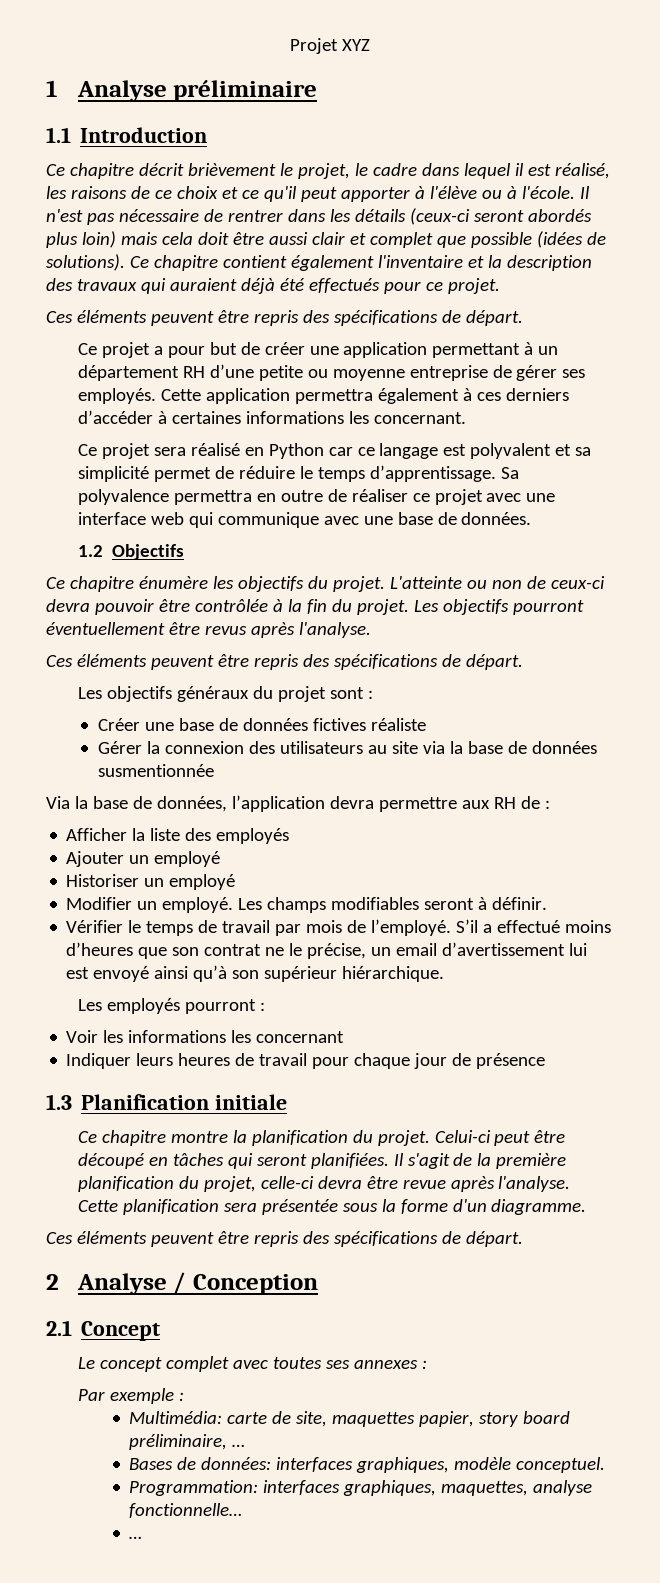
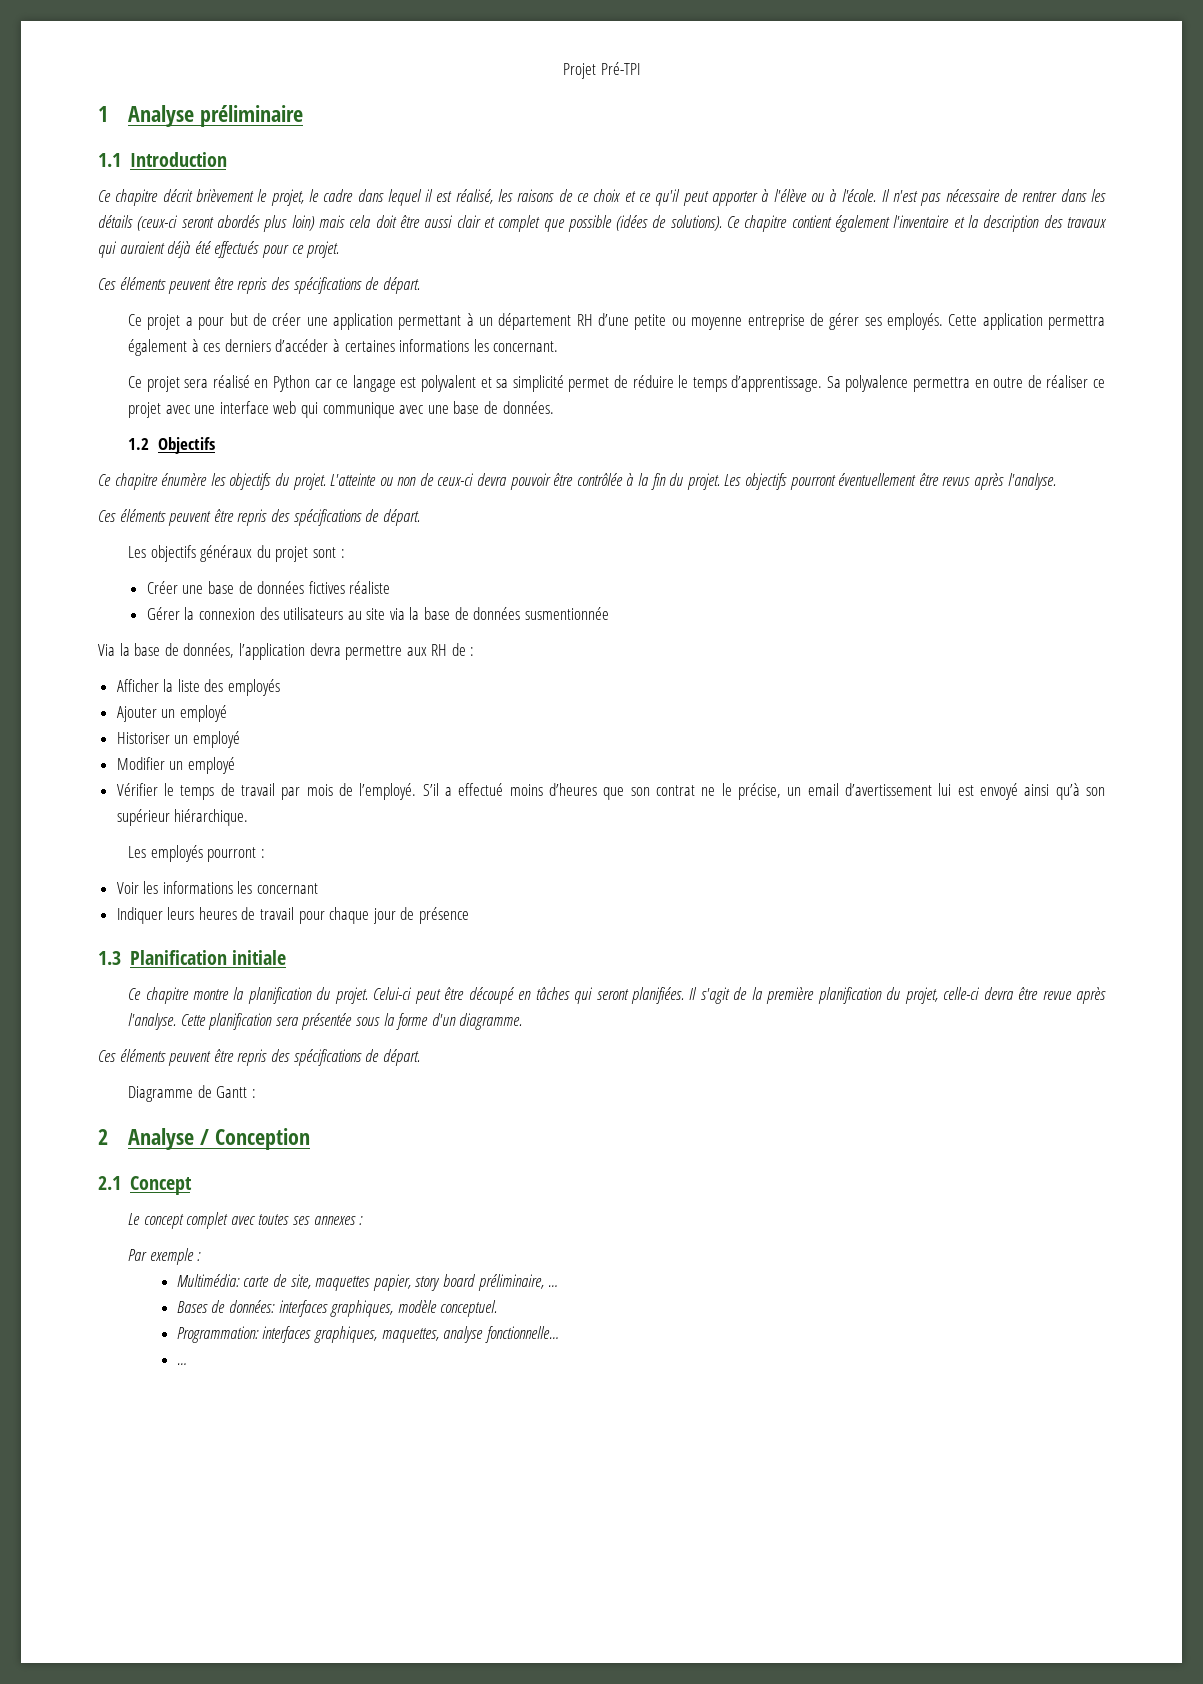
[341,39,370,51] XYZ -> [600,62,640,75] Pré-TPI
[162,897,548,913] employé. Les champs modifiables seront à définir. -> [187,757,235,774] employé
(523, 1239) none -> [128,1085,256,1102] // Diagramme de Gantt :

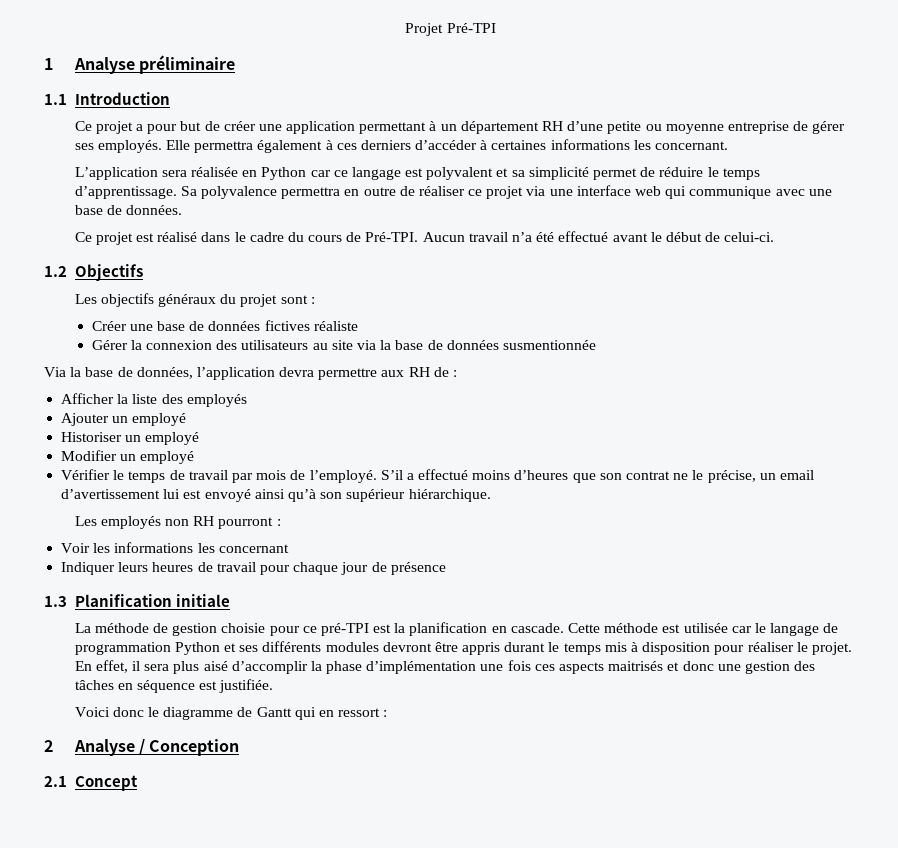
[98,189,1106,206] [98,215,1107,232] [98,241,340,258] [98,277,420,294] // Ce chapitre décrit brièvement le projet, le cadre dans lequel il est réalisé, les raisons de ce choix et ce qu'il peut apporter à l'élève ou à l'école. Il n'est pas nécessaire de rentrer dans les détails (ceux-ci seront abordés plus loin) mais cela doit être aussi clair et complet que possible (idées de solutions). Ce chapitre contient également l'inventaire et la description des travaux qui auraient déjà été effectués pour ce projet. // Ces éléments peuvent être repris des spécifications de départ. -> (170, 98) none
[948,313,1043,330] Cette application -> [166,140,191,150] Elle
[128,375,250,392] Ce projet sera réalisé -> [74,167,239,180] L’application sera réalisée
[165,405,190,414] avec -> [526,186,546,196] via
[128,437,216,454] [98,473,1056,490] [98,509,420,526] 1.2 Objectifs // Ce chapitre énumère les objectifs du projet. L'atteinte ou non de ceux-ci devra pouvoir être contrôlée à la fin du projet. Les objectifs pourront éventuellement être revus après l'analyse. // Ces éléments peuvent être repris des spécifications de départ. -> [74,231,775,245] [44,264,143,281] Ce projet est réalisé dans le cadre du cours de Pré-TPI. Aucun travail n’a été effectué avant le début de celui-ci. // 1.2 Objectifs
(203, 853) none -> [165,516,215,526] non RH
[128,987,1106,1004] [128,1013,523,1030] [98,1049,420,1066] [128,1085,248,1102] Ce chapitre montre la planification du projet. Celui-ci peut être découpé en tâches qui seront planifiées. Il s'agit de la première planification du projet, celle-ci devra être revue après l'analyse. Cette planification sera présentée sous la forme d'un diagramme. // Ces éléments peuvent être repris des spécifications de départ. // Diagramme de Gantt -> [74,622,839,636] [74,641,852,655] [74,660,816,674] [74,679,274,693] [74,707,381,720] La méthode de gestion choisie pour ce pré-TPI est la planification en cascade. Cette méthode est utilisée car le langage de programmation Python et ses différents modules devront être appris durant le temps mis à disposition pour réaliser le projet. En effet, il sera plus aisé d’accomplir la phase d’implémentation une fois ces aspects maitrisés et donc une gestion des tâches en séquence est justifiée. // Voici donc le diagramme de Gantt qui en ressort
[128,1212,364,1229] [128,1248,202,1265] [176,1274,558,1291] [176,1300,498,1317] [176,1326,558,1343] [176,1363,186,1365] // Le concept complet avec toutes ses annexes : // Par exemple : // Multimédia: carte de site, maquettes papier, story board préliminaire, … // Bases de données: interfaces graphiques, modèle conceptuel. // Programmation: interfaces graphiques, maquettes, analyse fonctionnelle… // … -> (138, 783) none

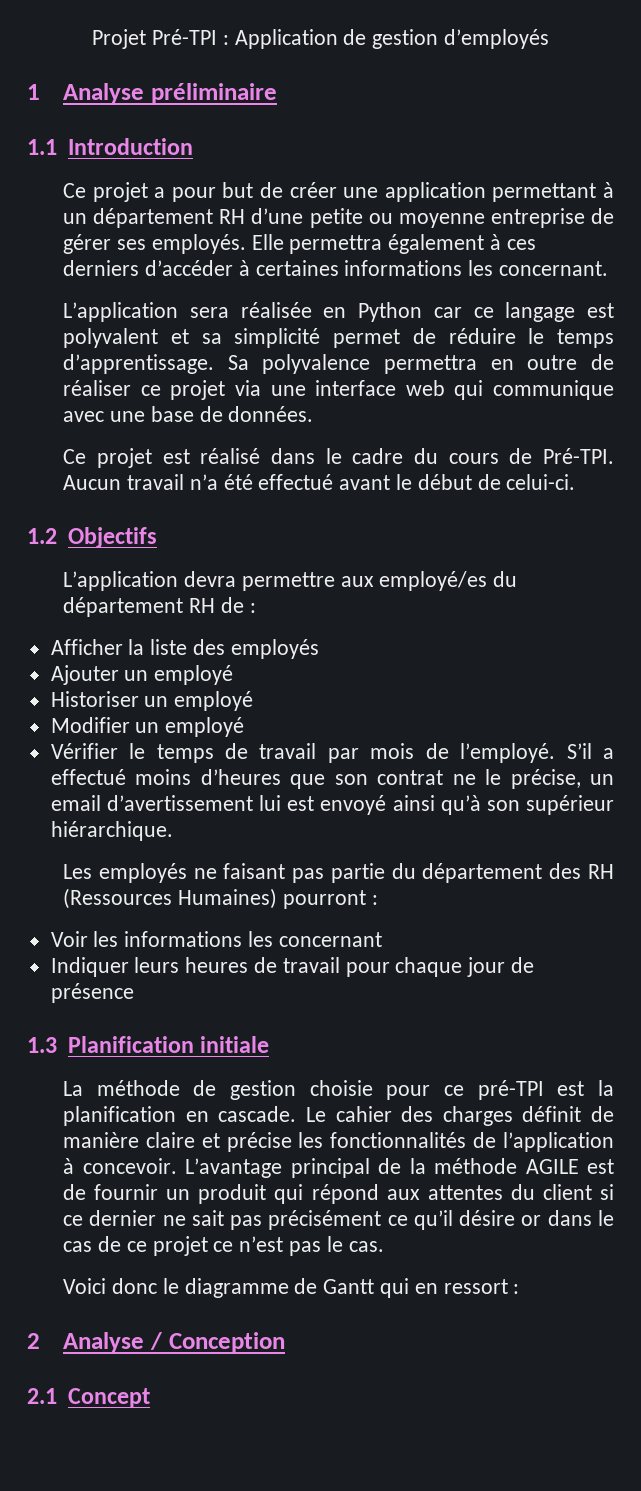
(496, 28) none -> [222,29,549,49] : Application de gestion d’employés
[74,293,315,307] [91,320,358,331] [91,340,596,350] [44,367,405,380] Les objectifs généraux du projet sont : // Créer une base de données fictives réaliste // Gérer la connexion des utilisateurs au site via la base de données susmentionnée // Via la base de données, l’application devra permettre aux -> [63,571,518,591] [63,597,184,617] L’application devra permettre aux employé/es du département
[165,516,215,526] non RH -> [193,863,614,883] [63,888,277,909] ne faisant pas partie du département des RH (Ressources Humaines)
[568,623,839,636] [74,641,852,655] [74,660,816,674] [74,679,274,693] Cette méthode est utilisée car le langage de programmation Python et ses différents modules devront être appris durant le temps mis à disposition pour réaliser le projet. En effet, il sera plus aisé d’accomplir la phase d’implémentation une fois ces aspects maitrisés et donc une gestion des tâches en séquence est justifiée. -> [305,1106,614,1126] [63,1132,614,1152] [63,1158,614,1178] [63,1184,615,1204] [63,1210,614,1230] [63,1236,384,1256] Le cahier des charges définit de manière claire et précise les fonctionnalités de l’application à concevoir. L’avantage principal de la méthode AGILE est de fournir un produit qui répond aux attentes du client si ce dernier ne sait pas précisément ce qu’il désire or dans le cas de ce projet ce n’est pas le cas.

